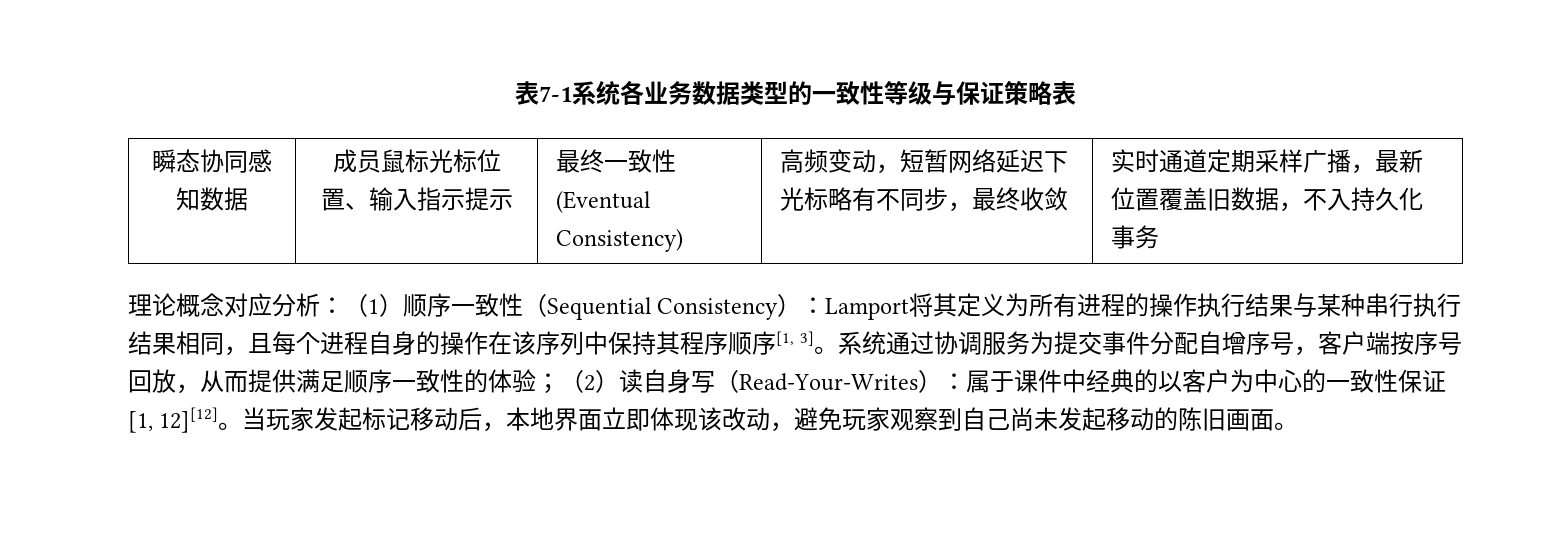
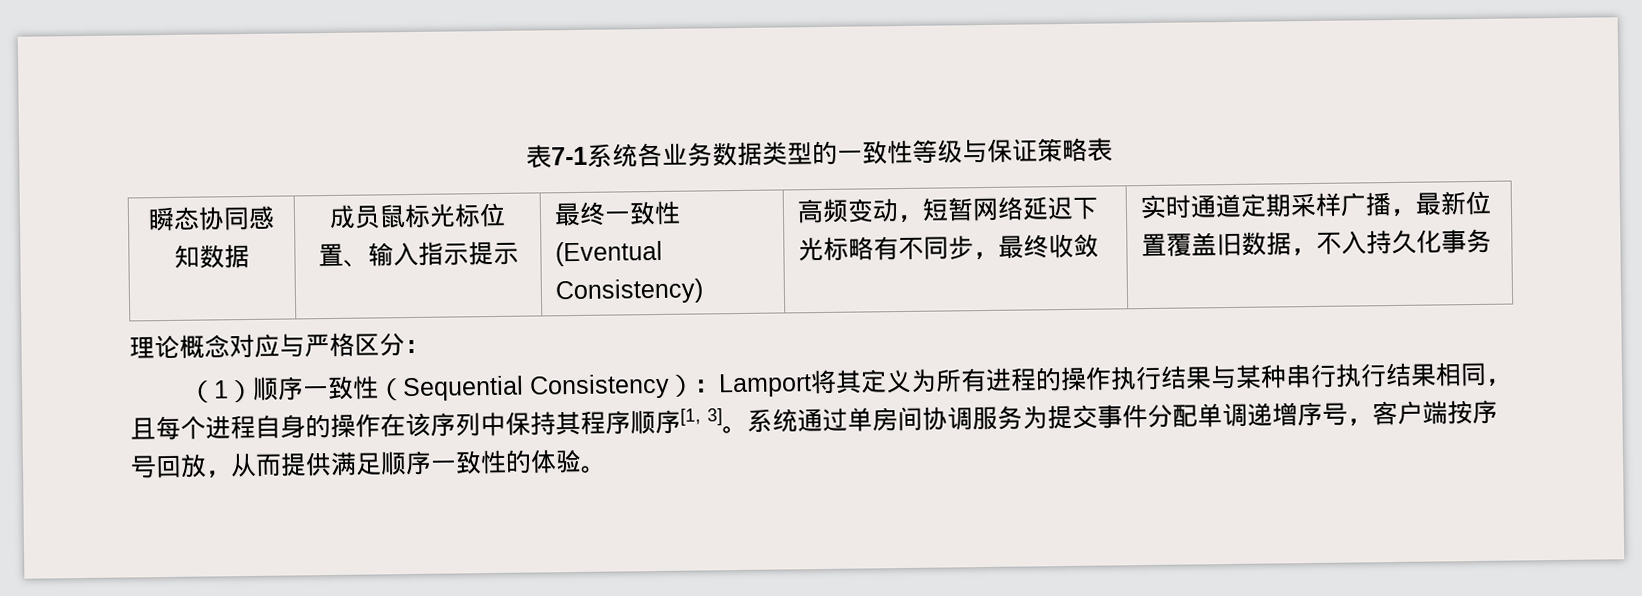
[272,293,344,317] 分析： -> [279,332,430,358] 与严格区分： //
(935, 343) none -> [847,406,923,432] 单房间
[1198,331,1223,355] 自 -> [1197,402,1273,428] 单调递
[536,369,1446,394] [128,407,1275,433] ；（2）读自身写（Read-Your-Writes）：属于课件中经典的以客户为中心的一致性保证[1, 12][12]。当玩家发起标记移动后，本地界面立即体现该改动，避免玩家观察到自己尚未发起移动的陈旧画面 -> (582, 461) none

